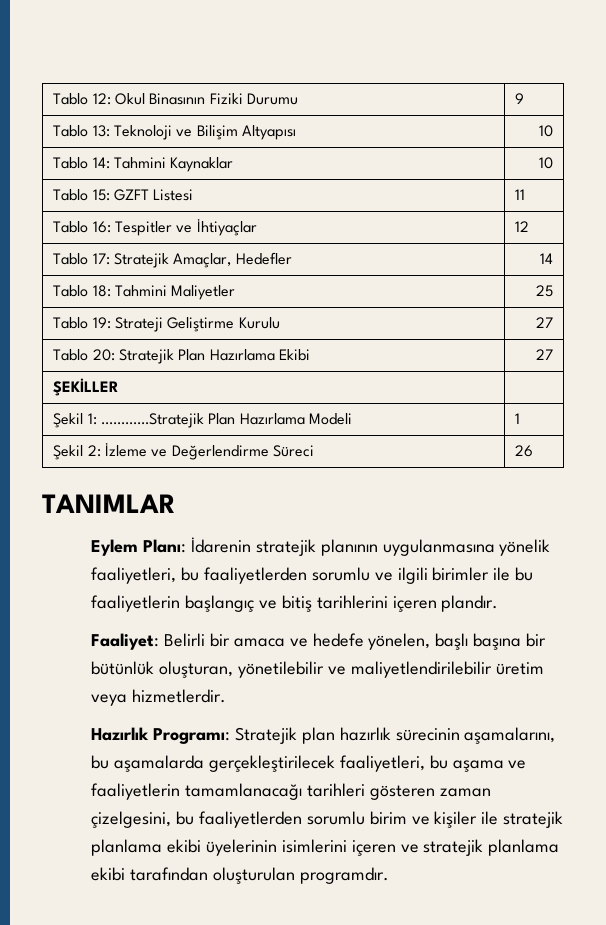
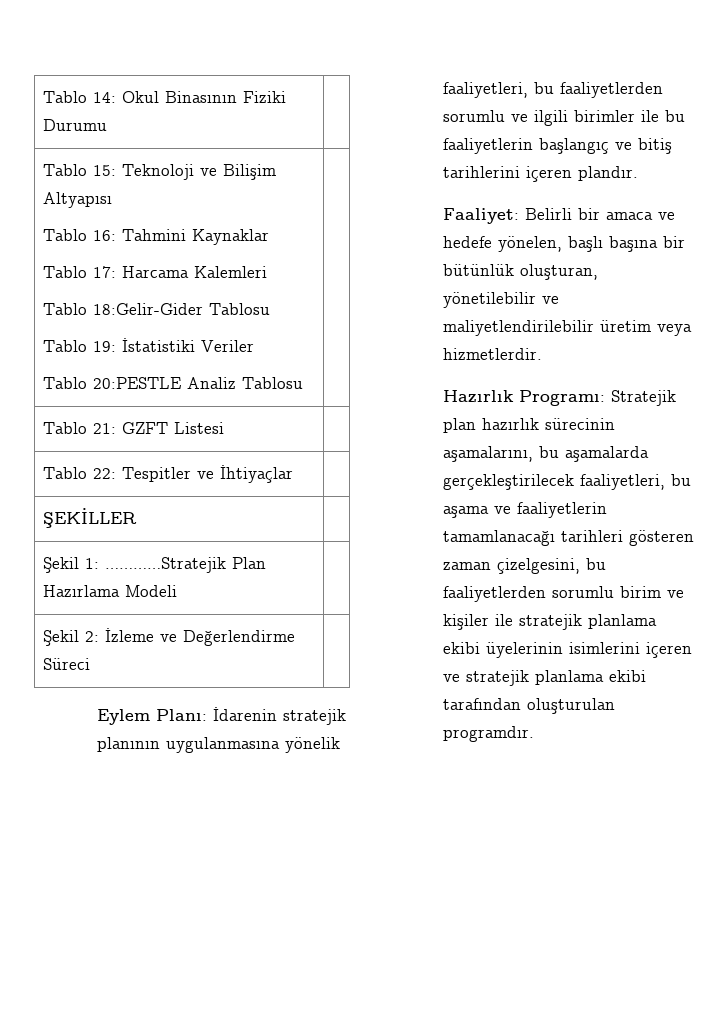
[53,93,111,105] Tablo 12: -> [42,91,116,103] Tablo 14:
[515,93,525,104] [53,125,110,137] 9 // Tablo 13: -> [42,164,116,176] // Tablo 15:
[538,125,553,137] [53,157,234,172] [538,157,553,169] [53,189,110,201] | 10 // Tablo 14: Tahmini Kaynaklar | 10 // Tablo 15: -> [42,229,269,245] [42,266,267,278] [42,303,270,315] [42,338,254,352] [42,377,303,389] [42,422,116,434] // Tablo 16: Tahmini Kaynaklar // Tablo 17: Harcama Kalemleri // Tablo 18:Gelir-Gider Tablosu // Tablo 19: İstatistiki Veriler // Tablo 20:PESTLE Analiz Tablosu | // Tablo 21:
[515,189,526,200] [53,221,111,233] 11 // Tablo 16: -> [42,467,116,479] // Tablo 22:
[515,221,530,232] [53,252,292,268] [539,253,553,264] [53,285,236,300] [535,285,553,297] [53,317,280,332] [535,317,553,328] [53,349,311,364] [535,349,553,360] 12 // Tablo 17: Stratejik Amaçlar, Hedefler | 14 // Tablo 18: Tahmini Maliyetler | 25 // Tablo 19: Strateji Geliştirme Kurulu | 27 // Tablo 20: Stratejik Plan Hazırlama Ekibi | 27 -> (293, 474) none
[515,413,521,424] 1 -> (177, 591) none
[515,445,534,457] [42,494,176,513] 26 // TANIMLAR -> (90, 664) none

